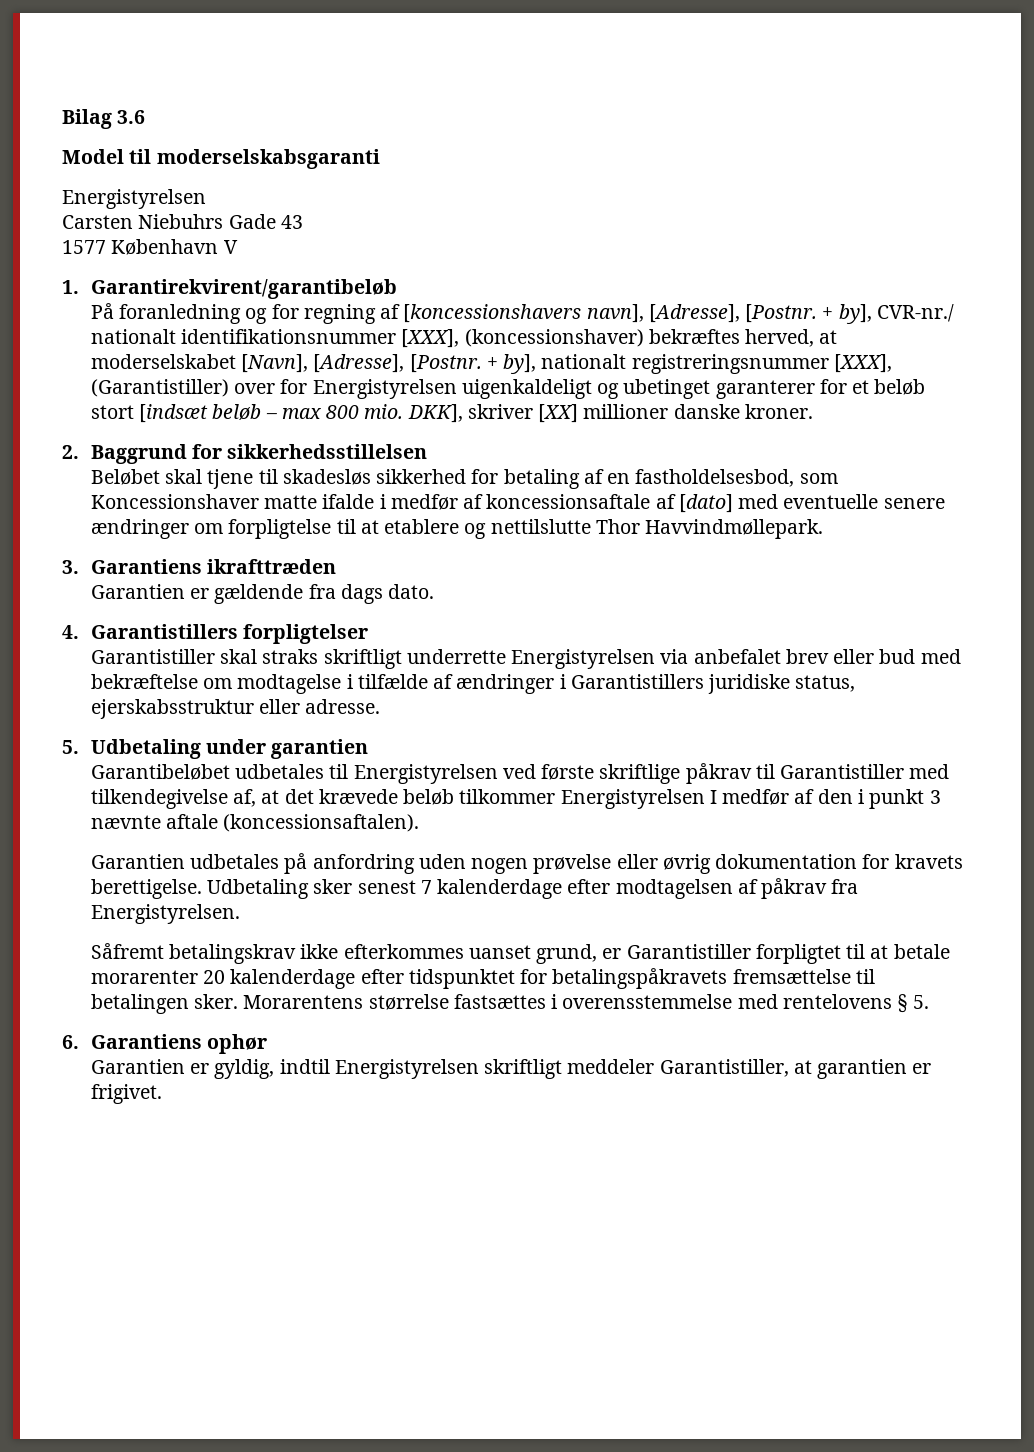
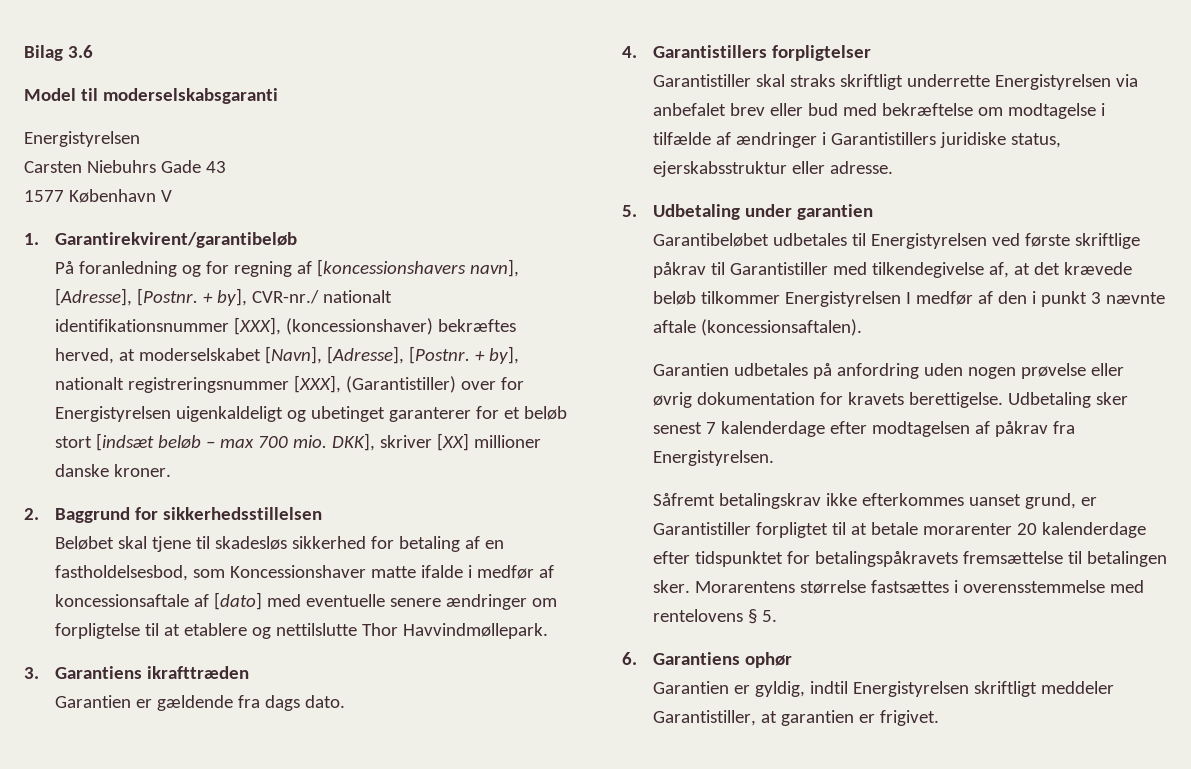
[326,405,360,419] 800 -> [257,436,288,448] 700

